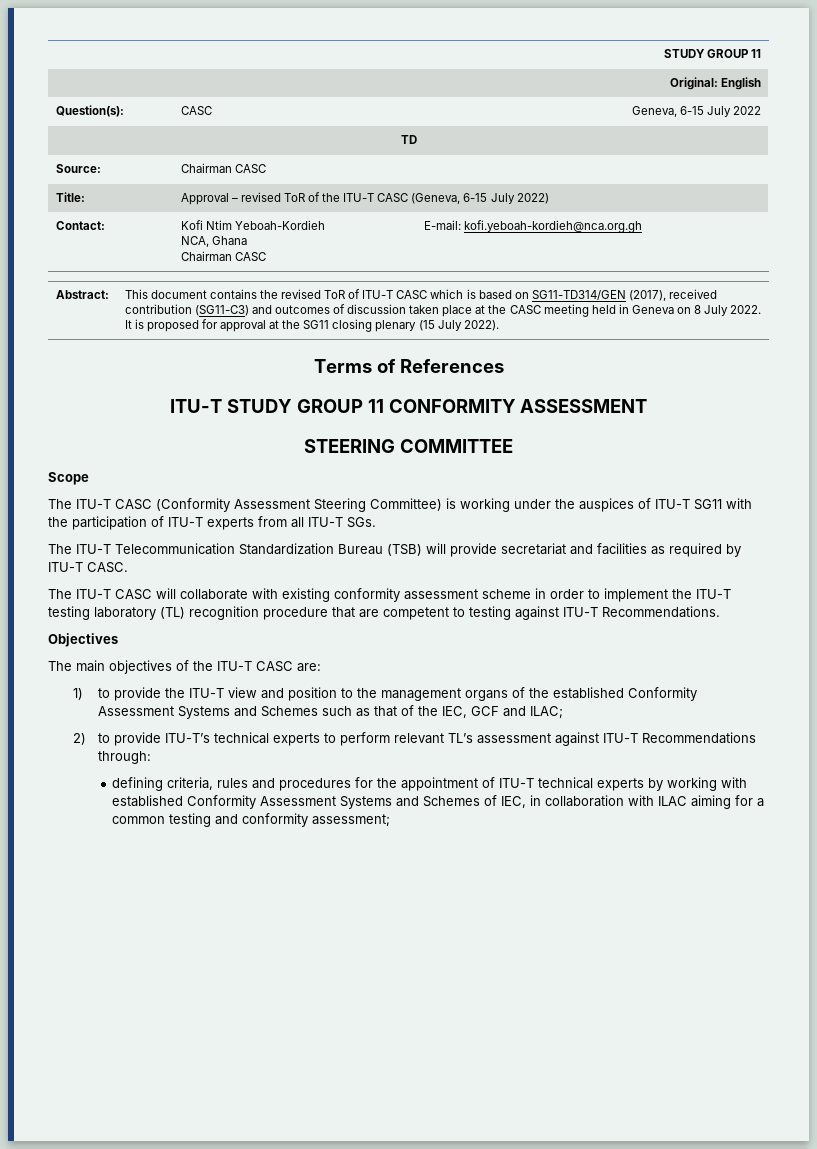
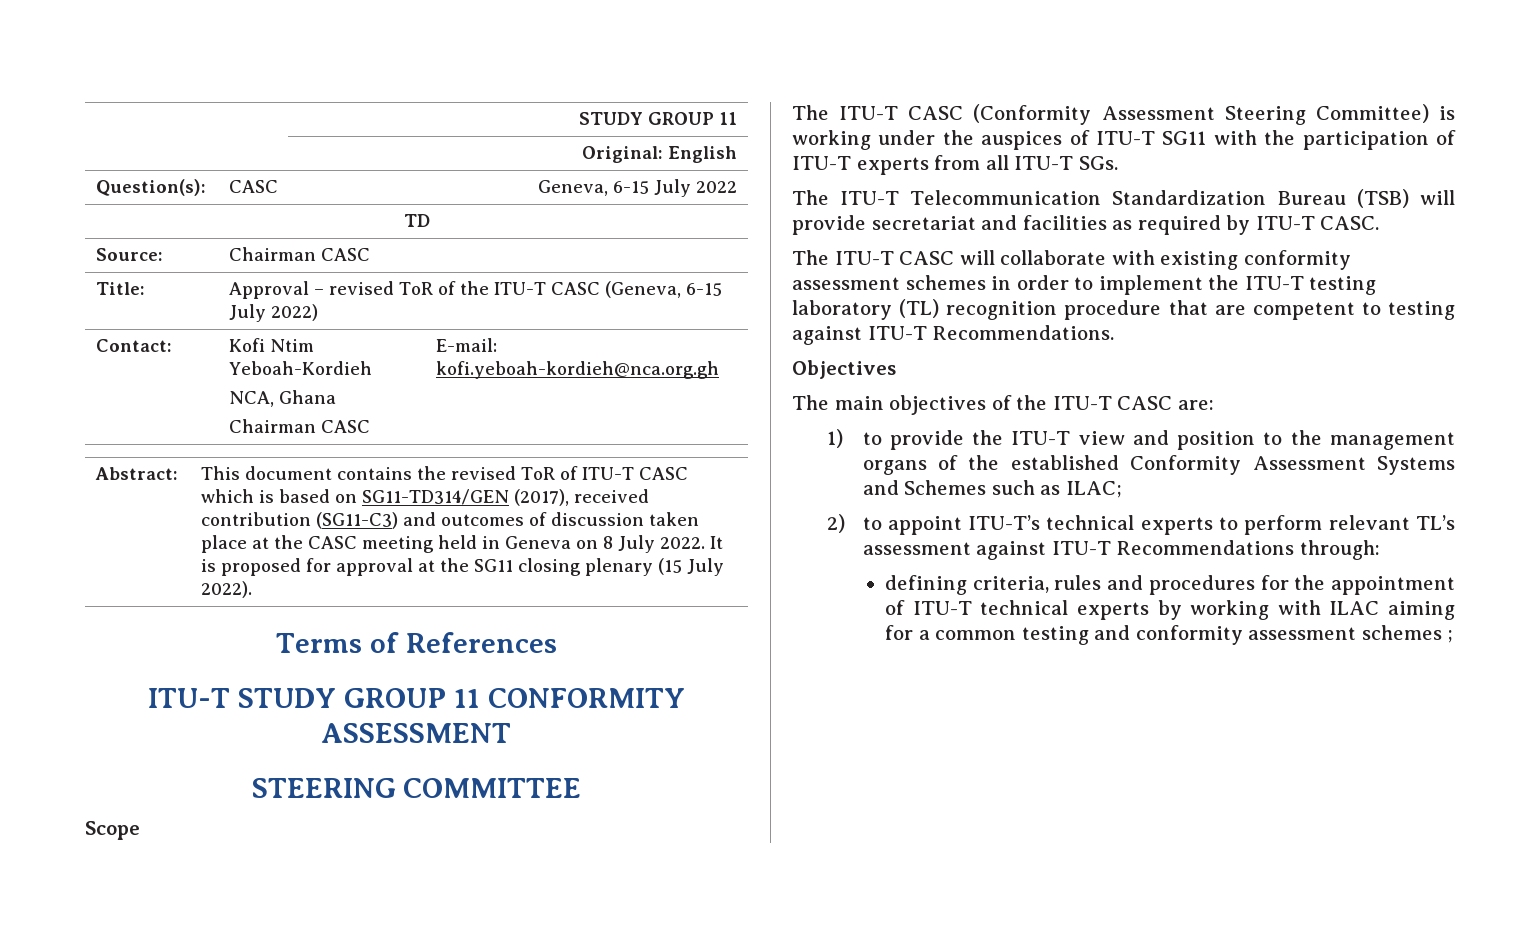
[482,589,531,599] scheme -> [905,275,986,290] schemes
[373,705,526,718] that of the IEC, GCF and -> (1061, 490) none
[113,732,161,746] provide -> [887,516,962,535] appoint
[112,795,655,809] established Conformity Assessment Systems and Schemes of IEC, in collaboration with -> (1321, 607) none
[312,814,391,827] assessment; -> [1248,625,1454,643] assessment schemes ;

